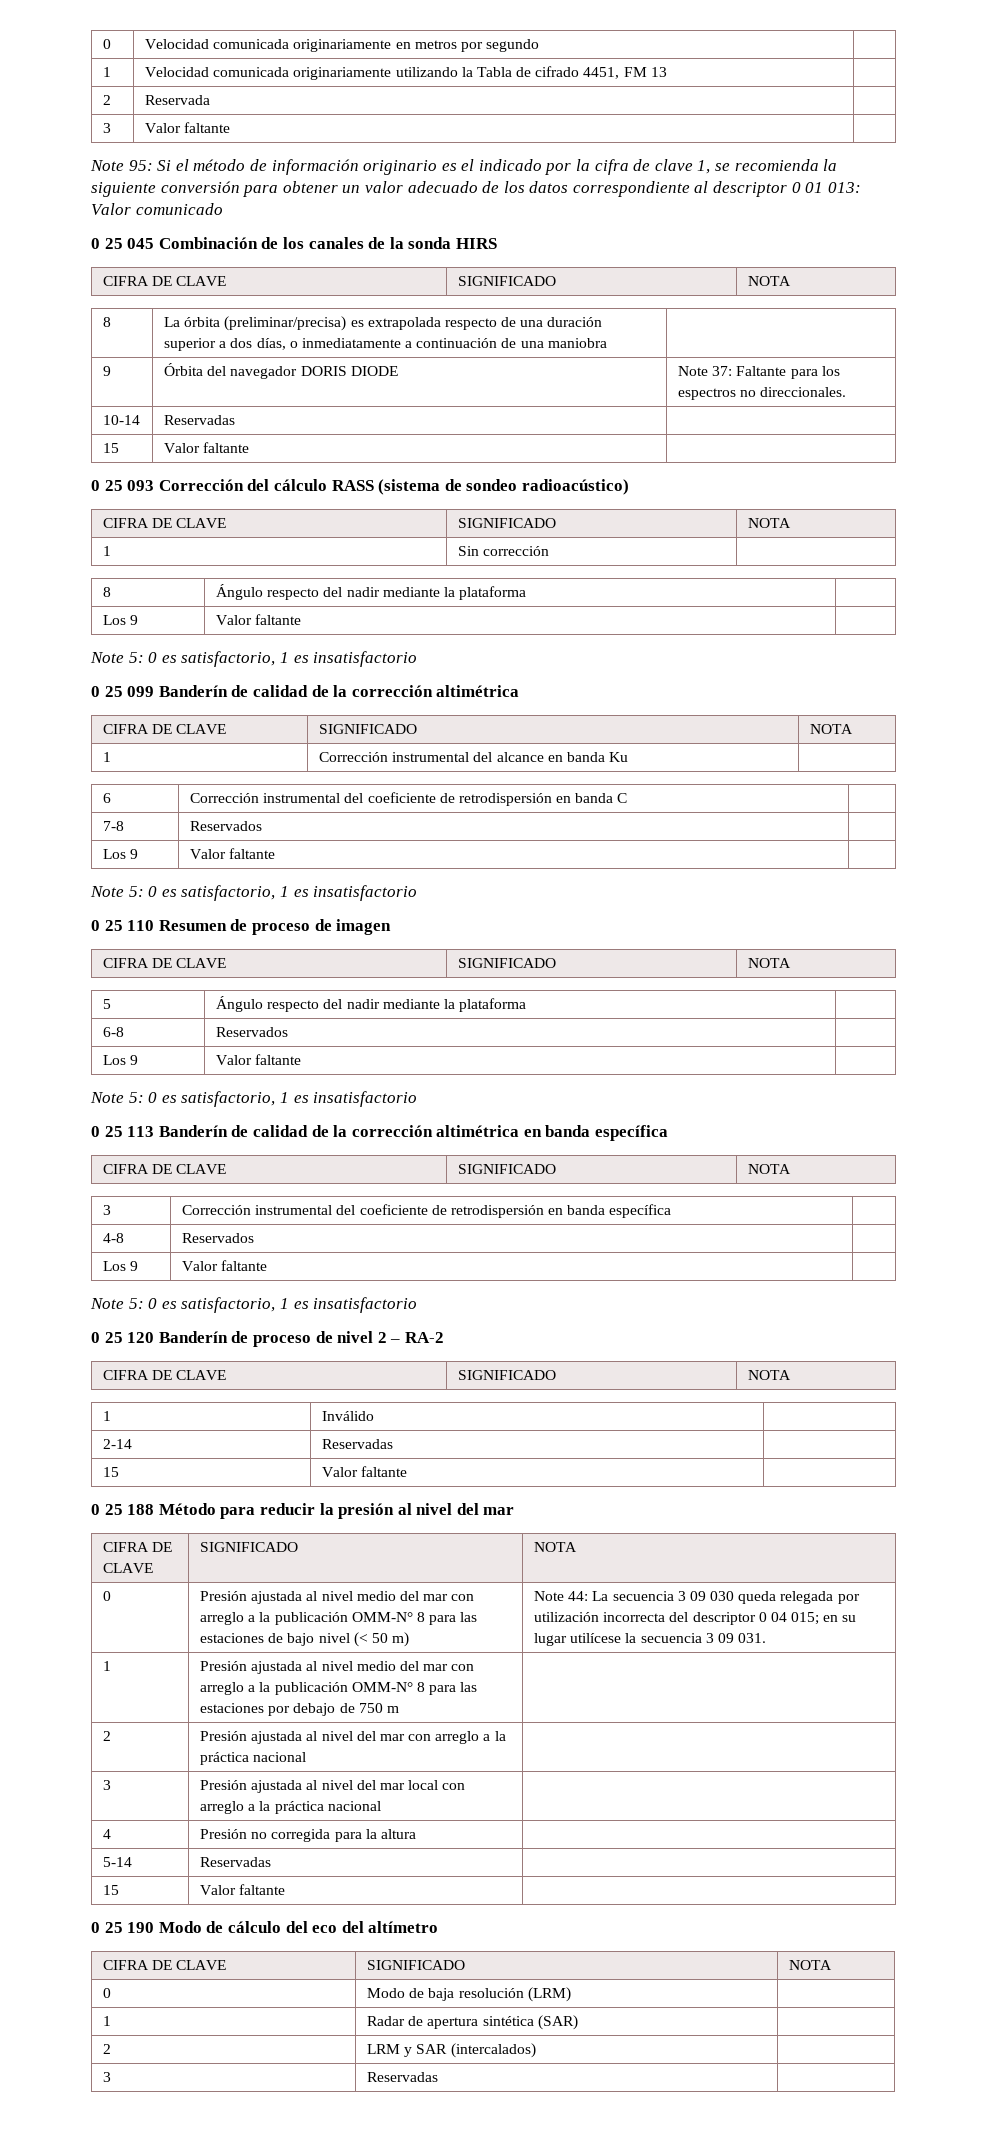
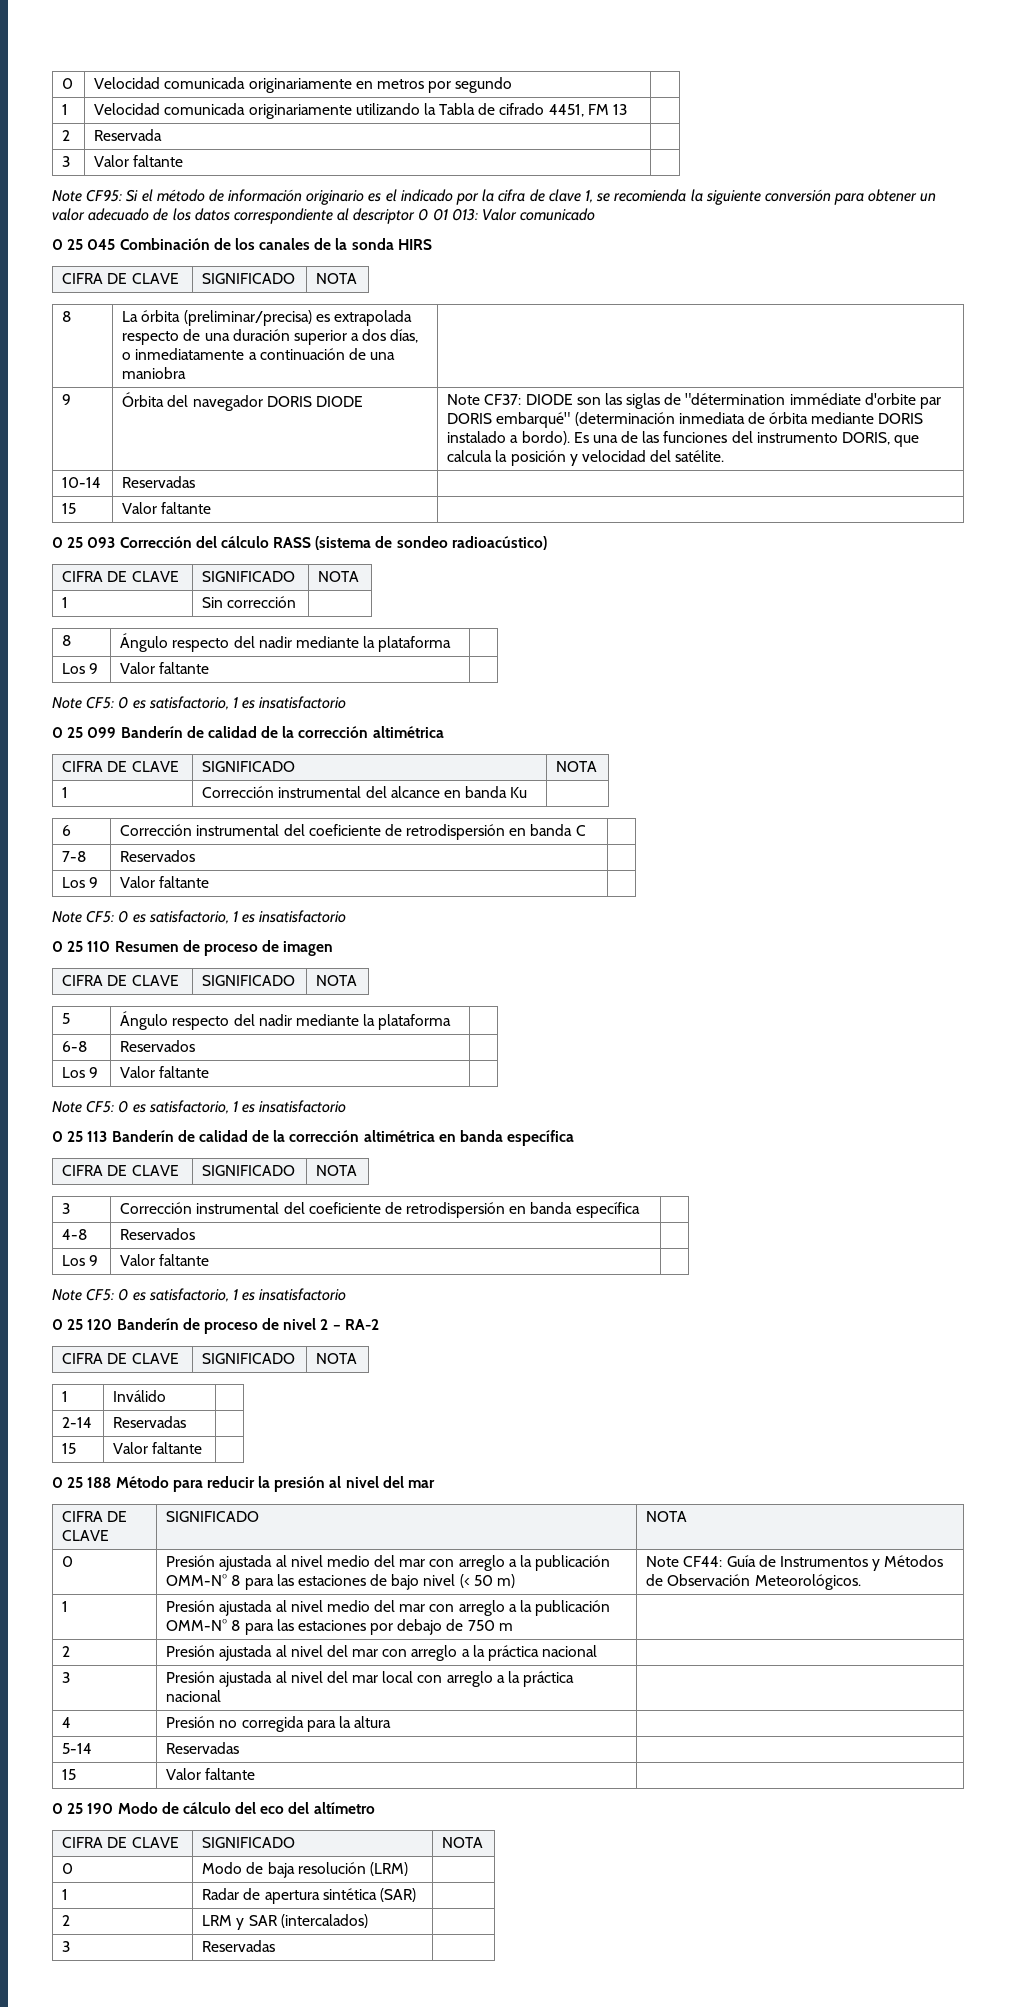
[128,160,153,171] 95: -> [86,189,123,202] CF95:
[712,366,840,379] [677,387,847,400] 37: Faltante para los espectros no direccionales. -> [484,393,942,409] [447,412,924,428] [447,431,920,447] [447,450,725,466] CF37: DIODE son las siglas de "détermination immédiate d'orbite par DORIS embarqué" (determinación inmediata de órbita mediante DORIS instalado a bordo). Es una de las funciones del instrumento DORIS, que calcula la posición y velocidad del satélite.
[128,652,144,663] 5: -> [86,696,115,709] CF5:
[128,886,144,897] 5: -> [86,910,115,923] CF5:
[128,1092,144,1103] 5: -> [86,1100,115,1113] CF5:
[128,1298,144,1309] 5: -> [86,1288,115,1301] CF5:
[568,1591,860,1604] [533,1612,857,1625] [533,1633,767,1646] 44: La secuencia 3 09 030 queda relegada por utilización incorrecta del descriptor 0 04 015; en su lugar utilícese la secuencia 3 09 031. -> [683,1555,944,1571] [646,1574,861,1590] CF44: Guía de Instrumentos y Métodos de Observación Meteorológicos.

